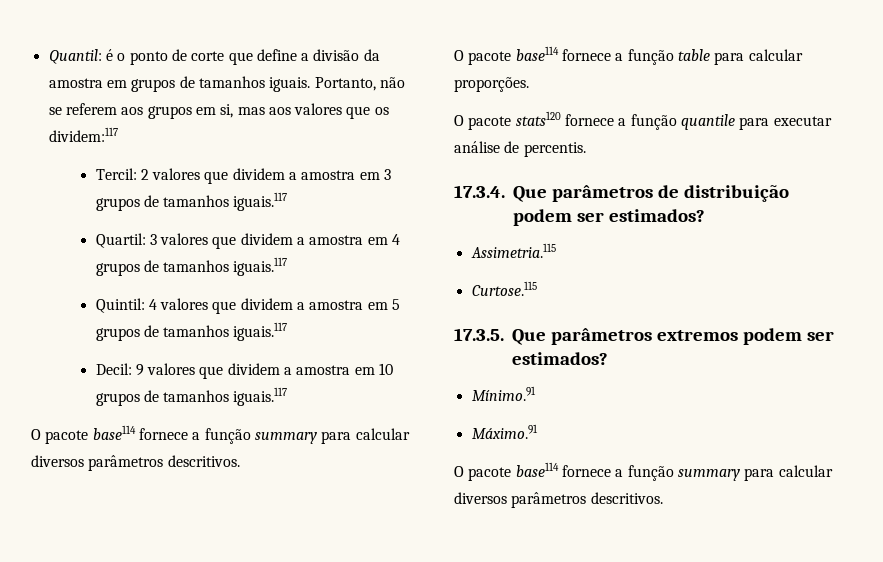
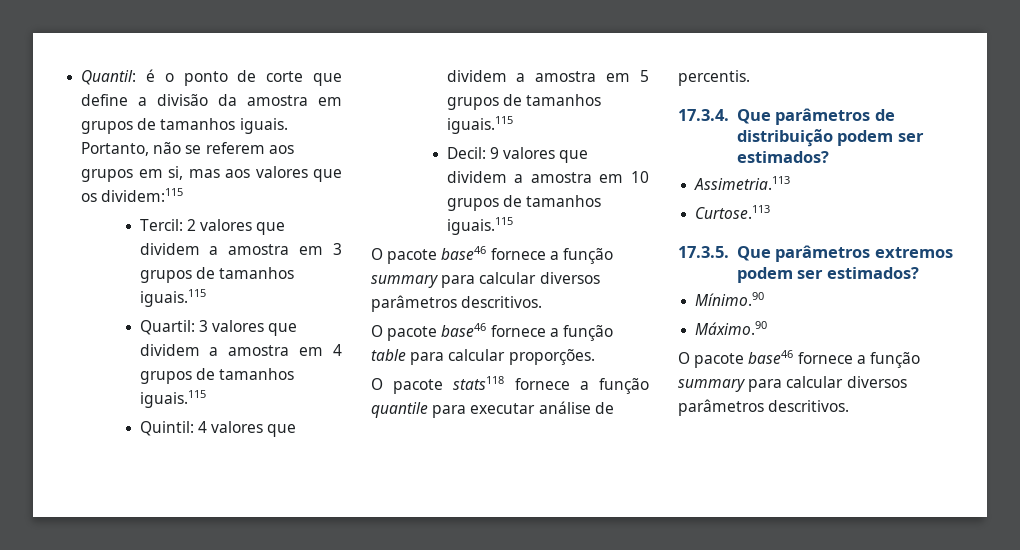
[48,127,118,142] dividem:117 -> [101,188,184,202] dividem:115
[233,192,288,211] iguais.117 -> [139,289,206,307] iguais.115
[233,257,288,276] iguais.117 -> [139,390,206,408] iguais.115
[233,322,288,341] iguais.117 -> [446,116,513,134] iguais.115
[233,387,288,406] [31,425,136,444] iguais.117 // O pacote base114 -> [446,217,513,235] [371,246,487,264] iguais.115 // O pacote base46
[515,46,559,61] base114 -> [441,323,487,337] base46
[515,111,561,126] stats120 -> [453,376,505,390] stats118
[470,243,556,258] [471,281,537,296] Assimetria.115 // Curtose.115 -> [694,176,791,190] [695,205,771,219] Assimetria.113 // Curtose.113
[471,386,536,401] [471,424,538,439] [454,462,559,481] Mínimo.91 // Máximo.91 // O pacote base114 -> [695,292,765,306] [695,321,768,335] [678,350,794,368] Mínimo.90 // Máximo.90 // O pacote base46

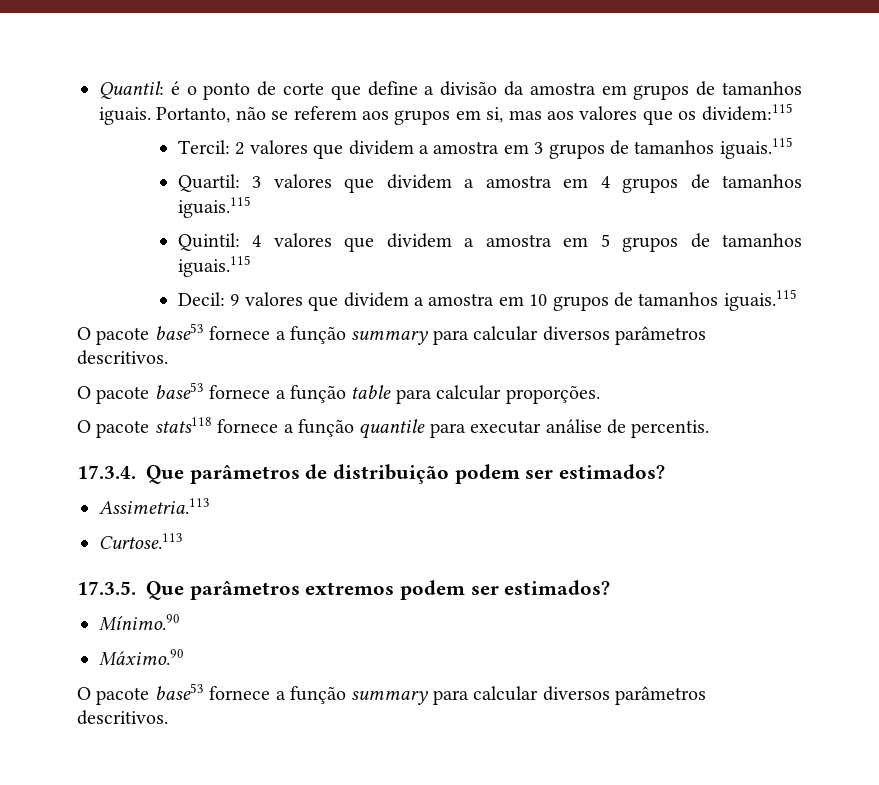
[441,246,487,260] base46 -> [154,323,204,340] base53
[441,323,487,337] base46 -> [154,382,204,399] base53
[748,350,794,364] base46 -> [154,683,204,700] base53

